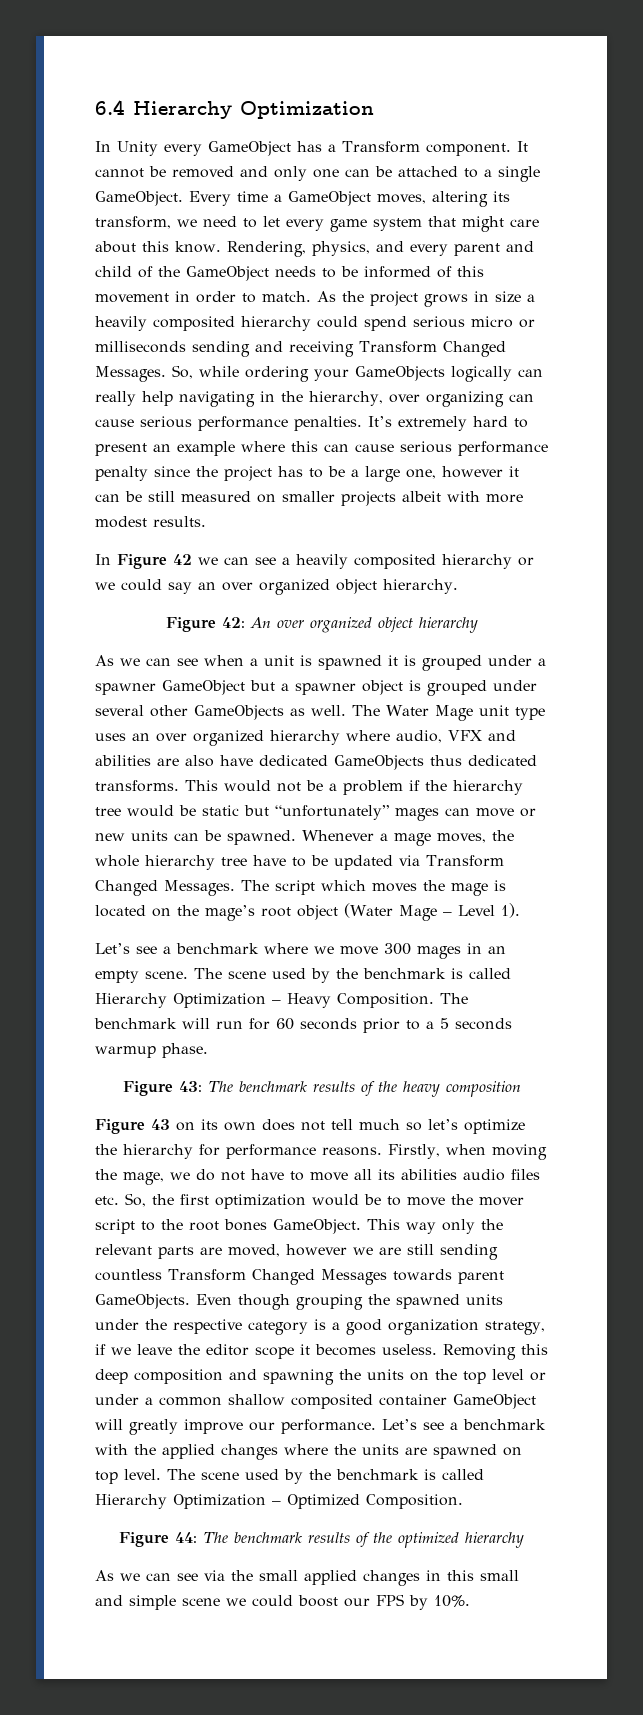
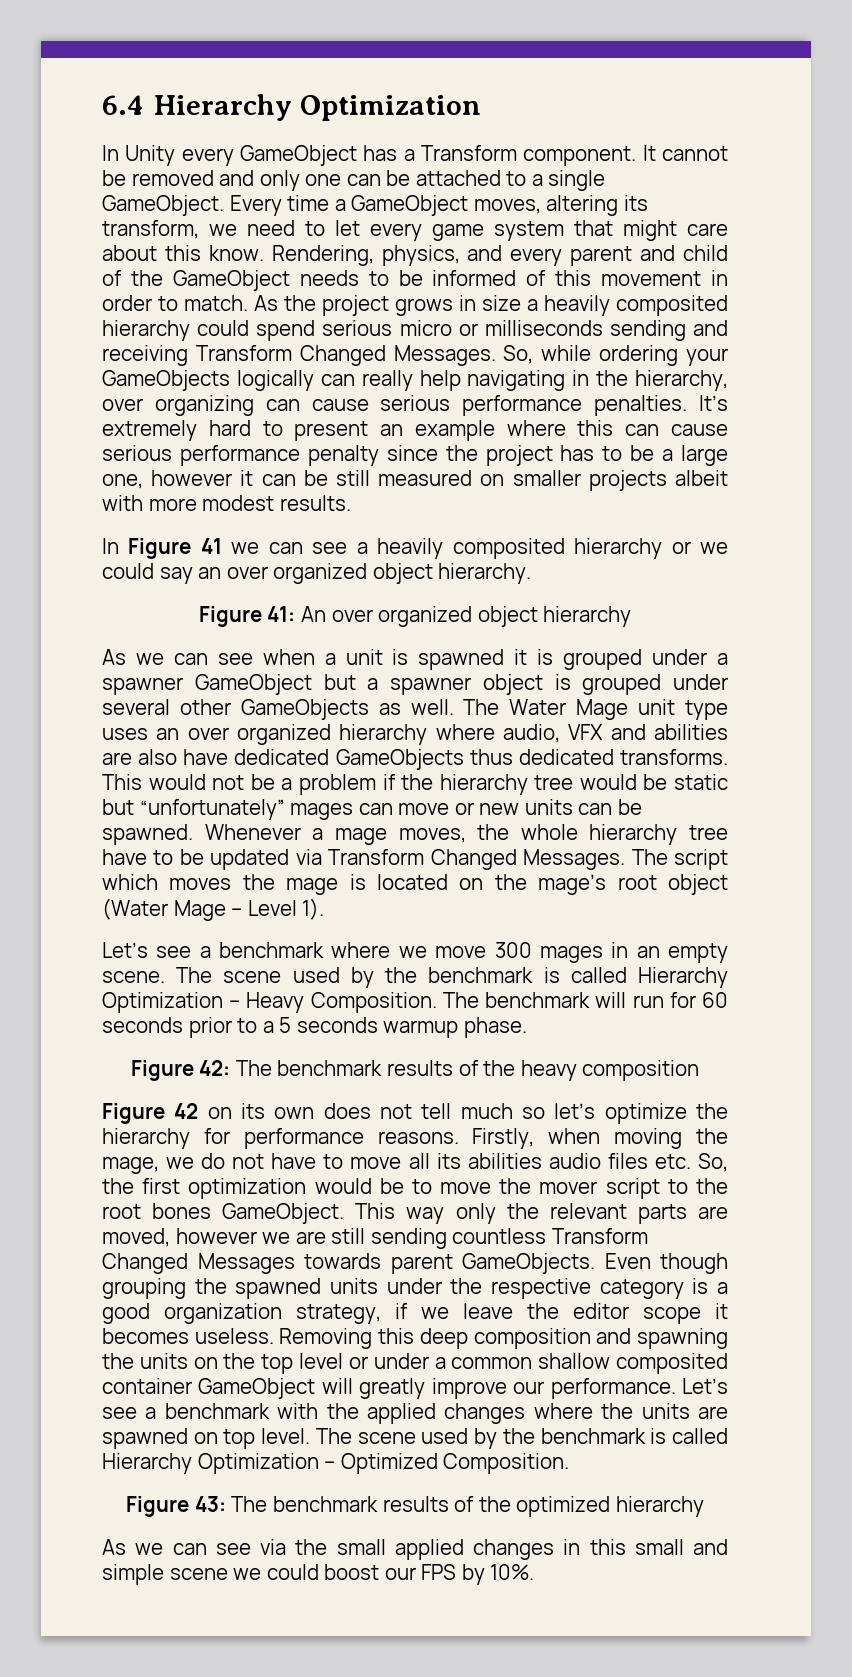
[173,554,192,565] 42 -> [200,538,222,554] 41
[221,617,245,628] 42: -> [267,606,296,622] 41:
[178,1081,202,1092] 43: -> [199,1060,231,1076] 42:
[151,1119,170,1130] 43 -> [174,1103,199,1119] 42
[175,1532,197,1543] 44: -> [194,1496,226,1512] 43:

